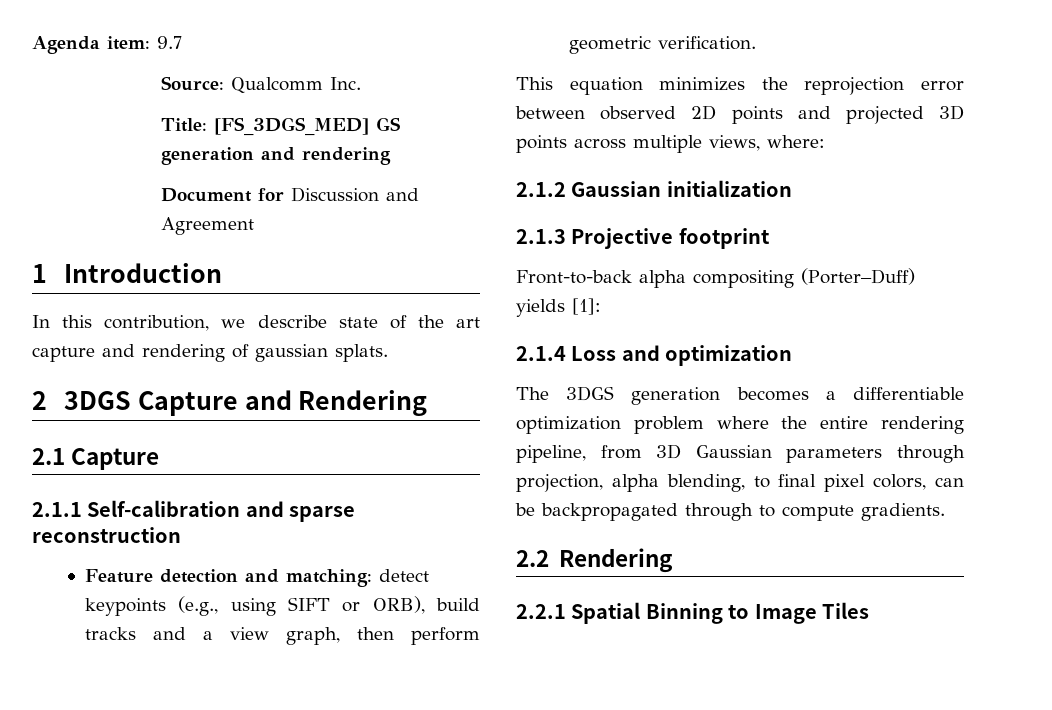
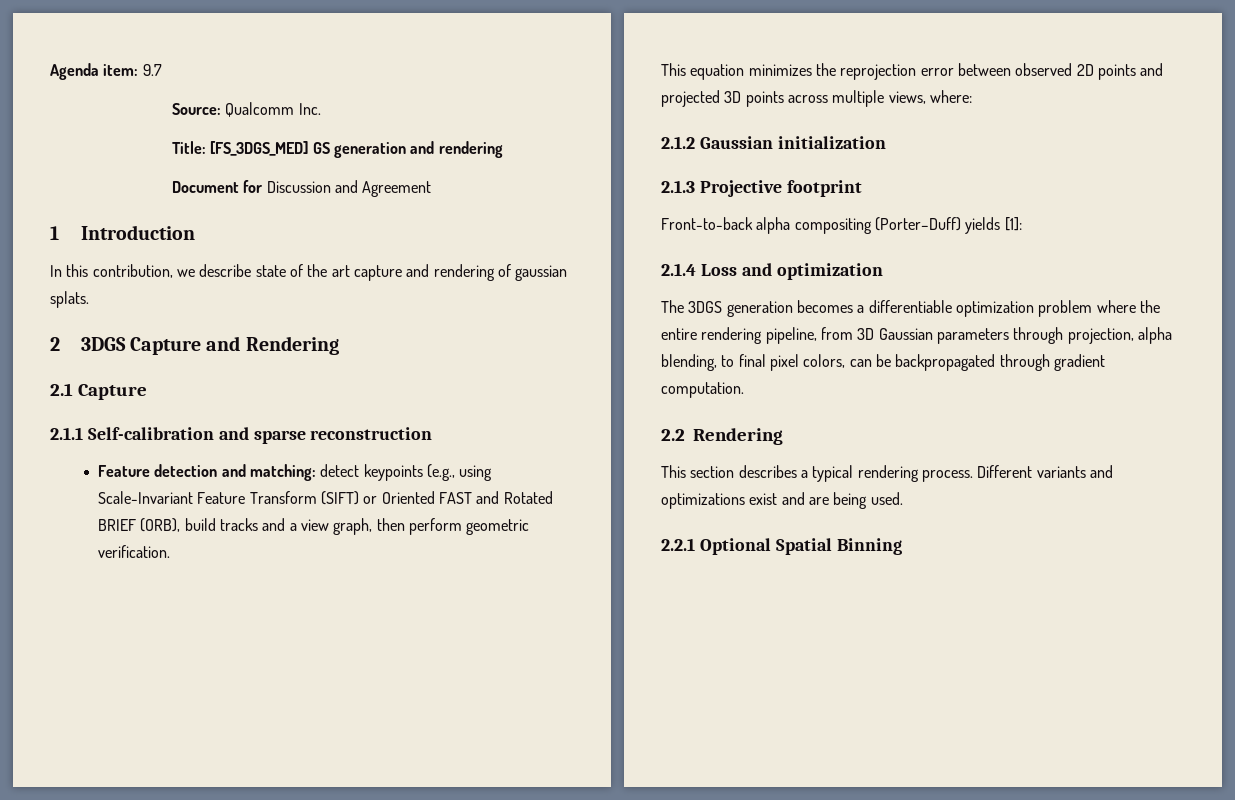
[288,596,425,614] SIFT or ORB), -> [98,491,553,505] [98,518,181,532] Scale-Invariant Feature Transform (SIFT) or Oriented FAST and Rotated BRIEF (ORB),
[759,503,945,521] to compute gradients. -> [1053,354,1105,371] [661,382,744,398] gradient computation.
(673, 560) none -> [661,465,1113,482] [661,492,903,509] // This section describes a typical rendering process. Different variants and optimizations exist and are being used.
(566, 611) none -> [699,538,771,555] Optional
[728,602,869,624] to Image Tiles -> (902, 546) none

